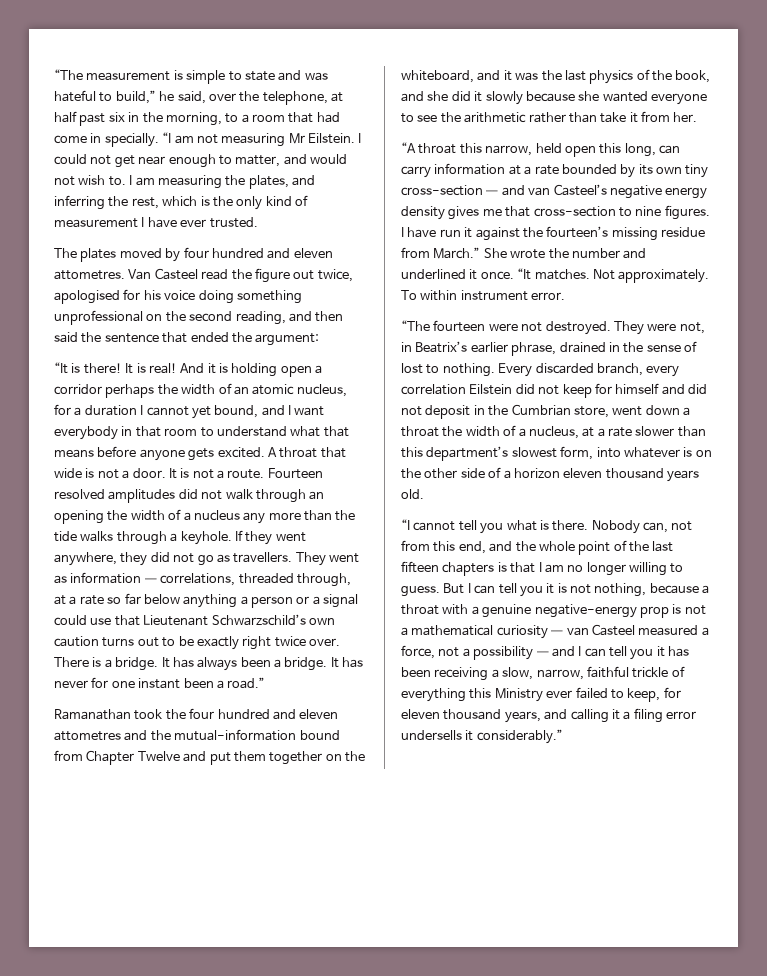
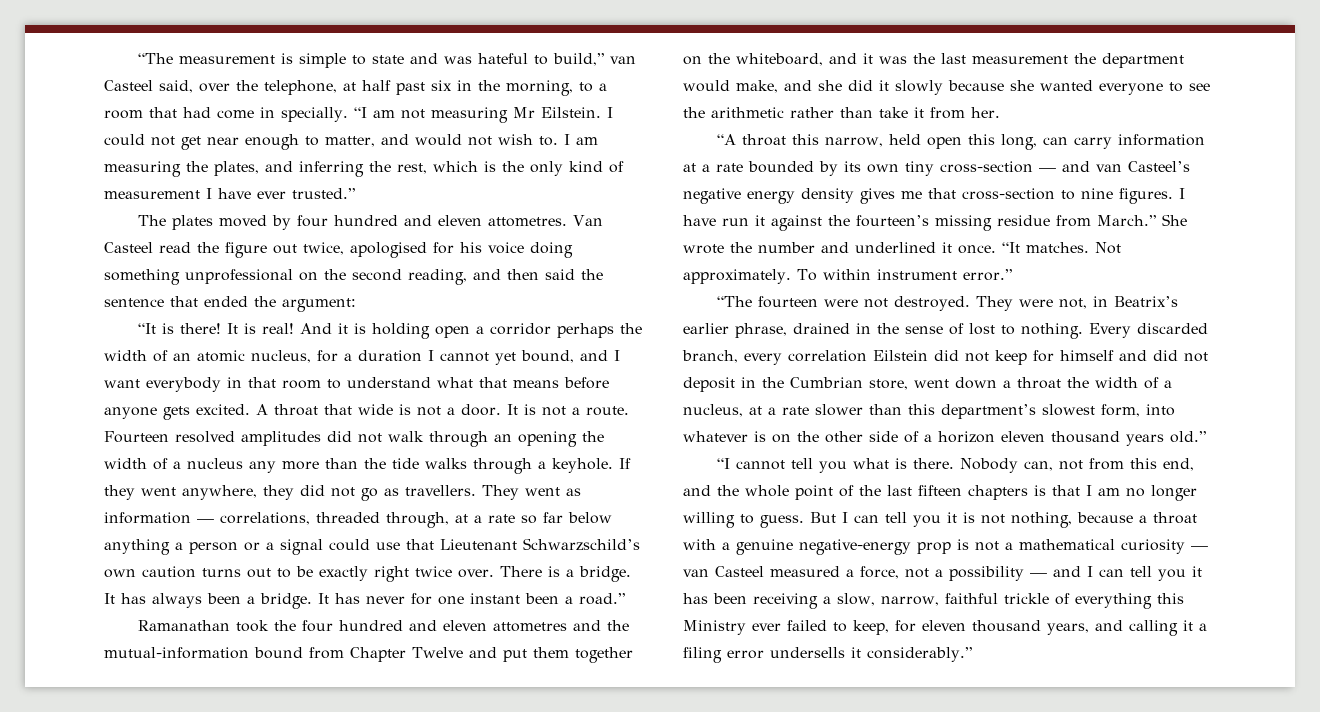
[159,91,175,101] he -> [609,56,636,64] [104,80,153,91] van Casteel
[209,217,258,228] trusted. -> [292,188,355,199] trusted.”
[589,69,711,84] physics of the book, -> [972,53,1184,68] [683,80,778,93] measurement the department would make,
[531,292,566,300] error. -> [962,269,1012,281] error.”
[401,489,424,499] old. -> [1170,431,1206,443] old.”

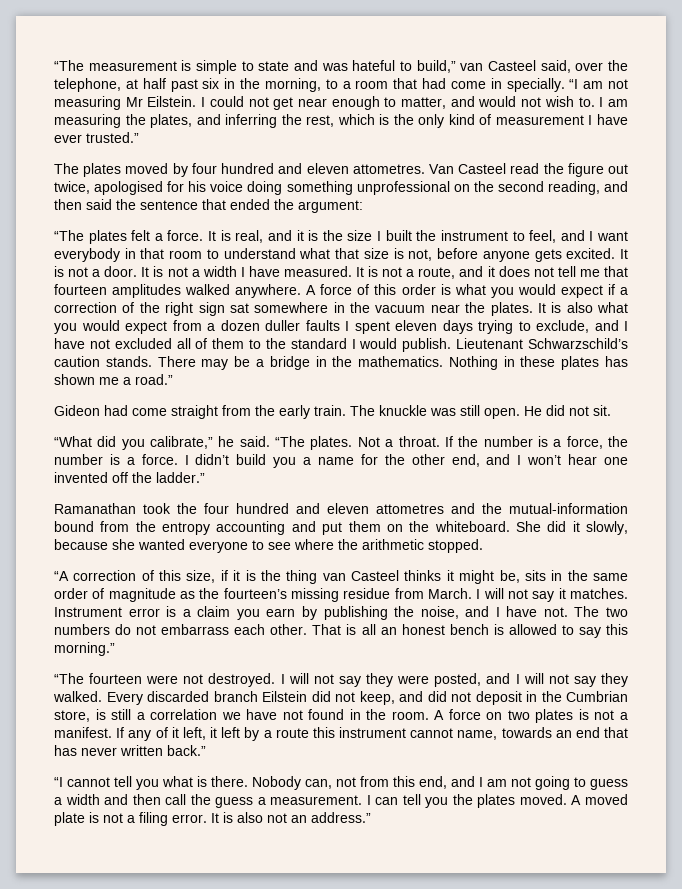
[137,323,642,339] [104,350,574,365] “It is there! It is real! And it is holding open a corridor perhaps the width of an atomic nucleus, for a duration I cannot yet bound, -> [54,230,557,244] “The plates felt a force. It is real, and it is the size I built the instrument to feel,
[513,380,559,388] means -> [363,248,433,261] size is not,
[256,404,393,416] A throat that wide -> [620,249,629,259] It
[585,406,629,416] [104,431,604,447] [104,458,631,474] [104,485,581,501] [104,512,612,528] [104,538,640,555] [104,566,631,582] [104,593,625,609] route. Fourteen resolved amplitudes did not walk through an opening the width of a nucleus any more than the tide walks through a keyhole. If they went anywhere, they did not go as travellers. They went as information — correlations, threaded through, at a rate so far below anything a person or a signal could use that Lieutenant Schwarzschild’s own caution turns out to be exactly right twice over. There is a bridge. It has always been a bridge. It has never for one instant been a road.” -> [202,266,628,279] [54,284,628,298] [54,302,628,316] [54,320,628,334] [54,338,628,352] [54,356,628,370] [54,374,173,385] [54,405,611,419] [54,436,629,450] [54,454,629,468] [54,472,205,483] width I have measured. It is not a route, and it does not tell me that fourteen amplitudes walked anywhere. A force of this order is what you would expect if a correction of the right sign sat somewhere in the vacuum near the plates. It is also what you would expect from a dozen duller faults I spent eleven days trying to exclude, and I have not excluded all of them to the standard I would publish. Lieutenant Schwarzschild’s caution stands. There may be a bridge in the mathematics. Nothing in these plates has shown me a road.” // Gideon had come straight from the early train. The knuckle was still open. He did not sit. // “What did you calibrate,” he said. “The plates. Not a throat. If the number is a force, the number is a force. I didn’t build you a name for the other end, and I won’t hear one invented off the ladder.”
[350,647,463,662] Chapter Twelve -> [135,521,286,535] the entropy accounting
[574,647,633,663] [683,53,1184,68] [683,80,842,93] together on the whiteboard, and it was the last measurement the department would make, and she -> [386,521,541,532] on the whiteboard. She
[895,80,943,95] slowly -> [586,521,628,535] slowly,
(1210, 87) none -> [294,539,334,550] where
[790,107,1000,119] [716,134,1205,150] [683,161,1190,176] [683,188,1185,204] [683,215,822,231] rather than take it from her. // “A throat this narrow, held open this long, can carry information at a rate bounded by its own tiny cross-section — and van Casteel’s negative energy density gives me that cross-section to nine figures. I have run it against -> [428,539,483,553] [54,570,628,584] [54,588,195,602] stopped. // “A correction of this size, if it is the thing van Casteel thinks it might be, sits in the same order of magnitude as
[1097,214,1187,226] [683,242,1121,254] [683,269,1012,284] March.” She wrote the number and underlined it once. “It matches. Not approximately. To within instrument error.” -> [427,588,628,602] [54,606,628,620] [54,624,628,638] [54,642,115,656] March. I will not say it matches. Instrument error is a claim you earn by publishing the noise, and I have not. The two numbers do not embarrass each other. That is all an honest bench is allowed to say this morning.”
[975,296,1178,311] [683,323,1208,339] [682,350,1114,365] They were not, in Beatrix’s earlier phrase, drained in the sense of lost to nothing. Every discarded branch, every correlation Eilstein did not keep for himself -> [280,673,629,687] [53,691,395,705] I will not say they were posted, and I will not say they walked. Every discarded branch Eilstein did not keep,
[914,377,1172,389] [683,404,1175,419] [683,431,1206,446] went down a throat the width of a nucleus, at a rate slower than this department’s slowest form, into whatever is on the other side of a horizon eleven thousand years old.” -> [95,709,628,723] [54,727,628,741] [54,745,206,756] is still a correlation we have not found in the room. A force on two plates is not a manifest. If any of it left, it left by a route this instrument cannot name, towards an end that has never written back.”
[717,485,1197,501] [683,512,1197,528] [683,539,1208,555] [683,566,1202,581] [683,593,1184,609] [683,620,1207,636] [683,647,972,663] the whole point of the last fifteen chapters is that I am no longer willing to guess. But I can tell you it is not nothing, because a throat with a genuine negative-energy prop is not a mathematical curiosity — van Casteel measured a force, not a possibility — and I can tell you it has been receiving a slow, narrow, faithful trickle of everything this Ministry ever failed to keep, for eleven thousand years, and calling it a filing error undersells it considerably.” -> [479,776,628,790] [54,794,628,808] [54,812,371,826] I am not going to guess a width and then call the guess a measurement. I can tell you the plates moved. A moved plate is not a filing error. It is also not an address.”

